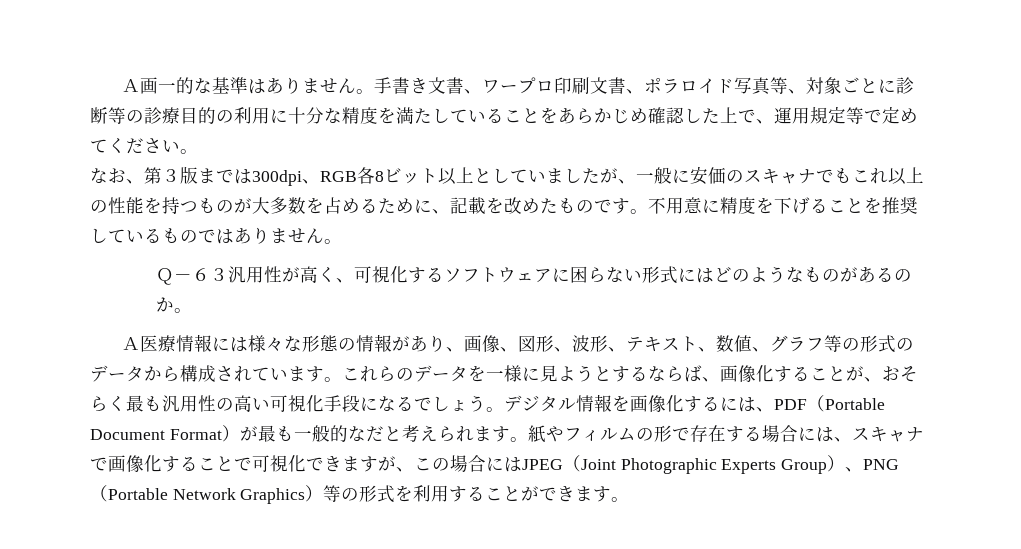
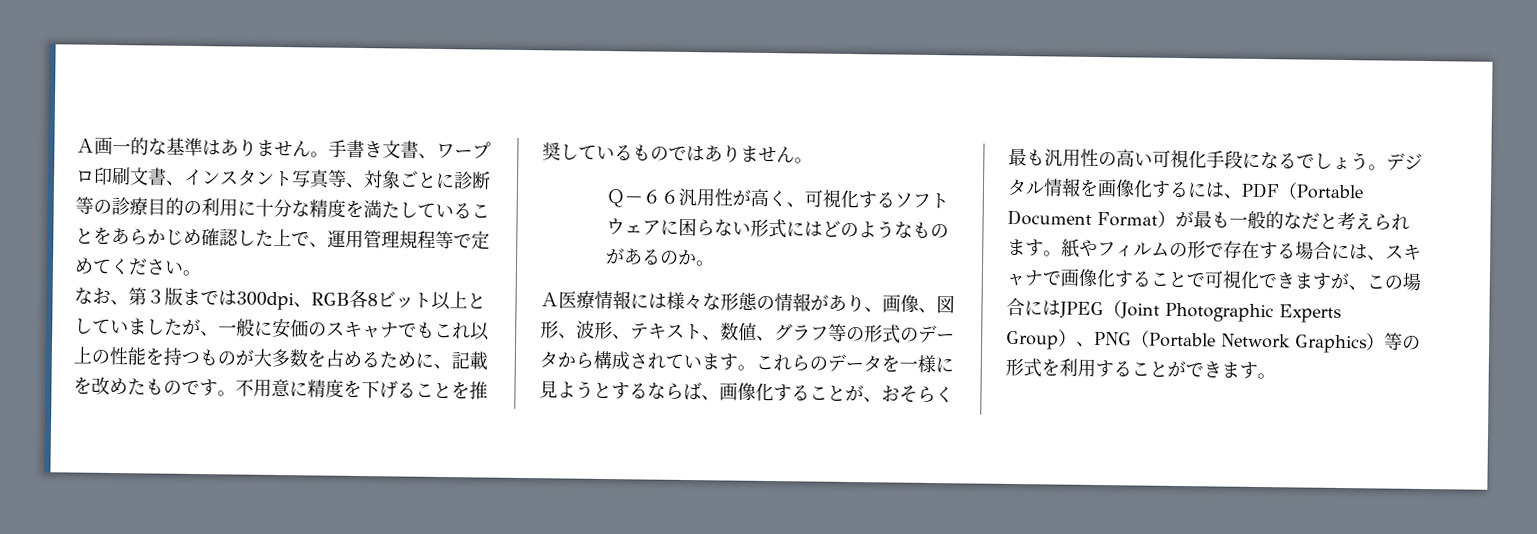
[644,78,735,94] ポラロイド -> [183,168,293,187] インスタント
[810,106,846,124] 規定 -> [363,230,436,249] 管理規程
[209,268,228,281] ３ -> [659,189,679,204] ６

